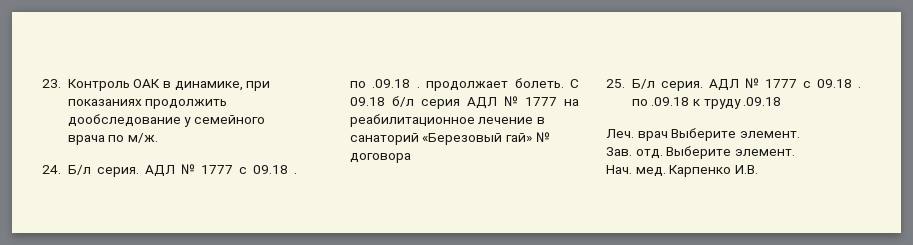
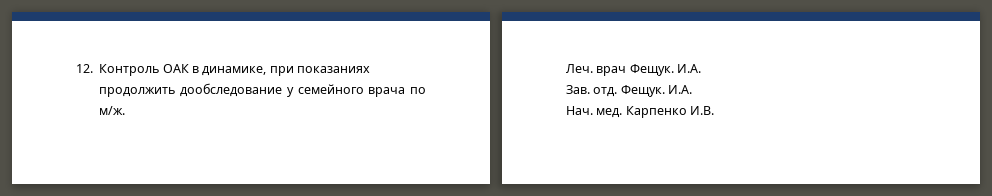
[42,79,61,88] 23. -> [76,64,93,73] 12.
[42,164,297,177] [349,78,579,91] [349,96,579,109] [349,114,546,127] [349,132,550,145] [349,153,411,163] [606,78,861,91] [631,97,782,109] // 24. Б/л серия. АДЛ № 1777 с 09.18 . по .09.18 . продолжает болеть. С 09.18 б/л серия АДЛ № 1777 на реабилитационное лечение в санаторий «Березовый гай» № договора // 25. Б/л серия. АДЛ № 1777 с 09.18 . по .09.18 к труду .09.18 -> (126, 110) none
[671,128,800,141] Выберите элемент. -> [629,64,702,76] Фещук. И.А.
[666,146,795,159] Выберите элемент. -> [620,85,693,97] Фещук. И.А.

